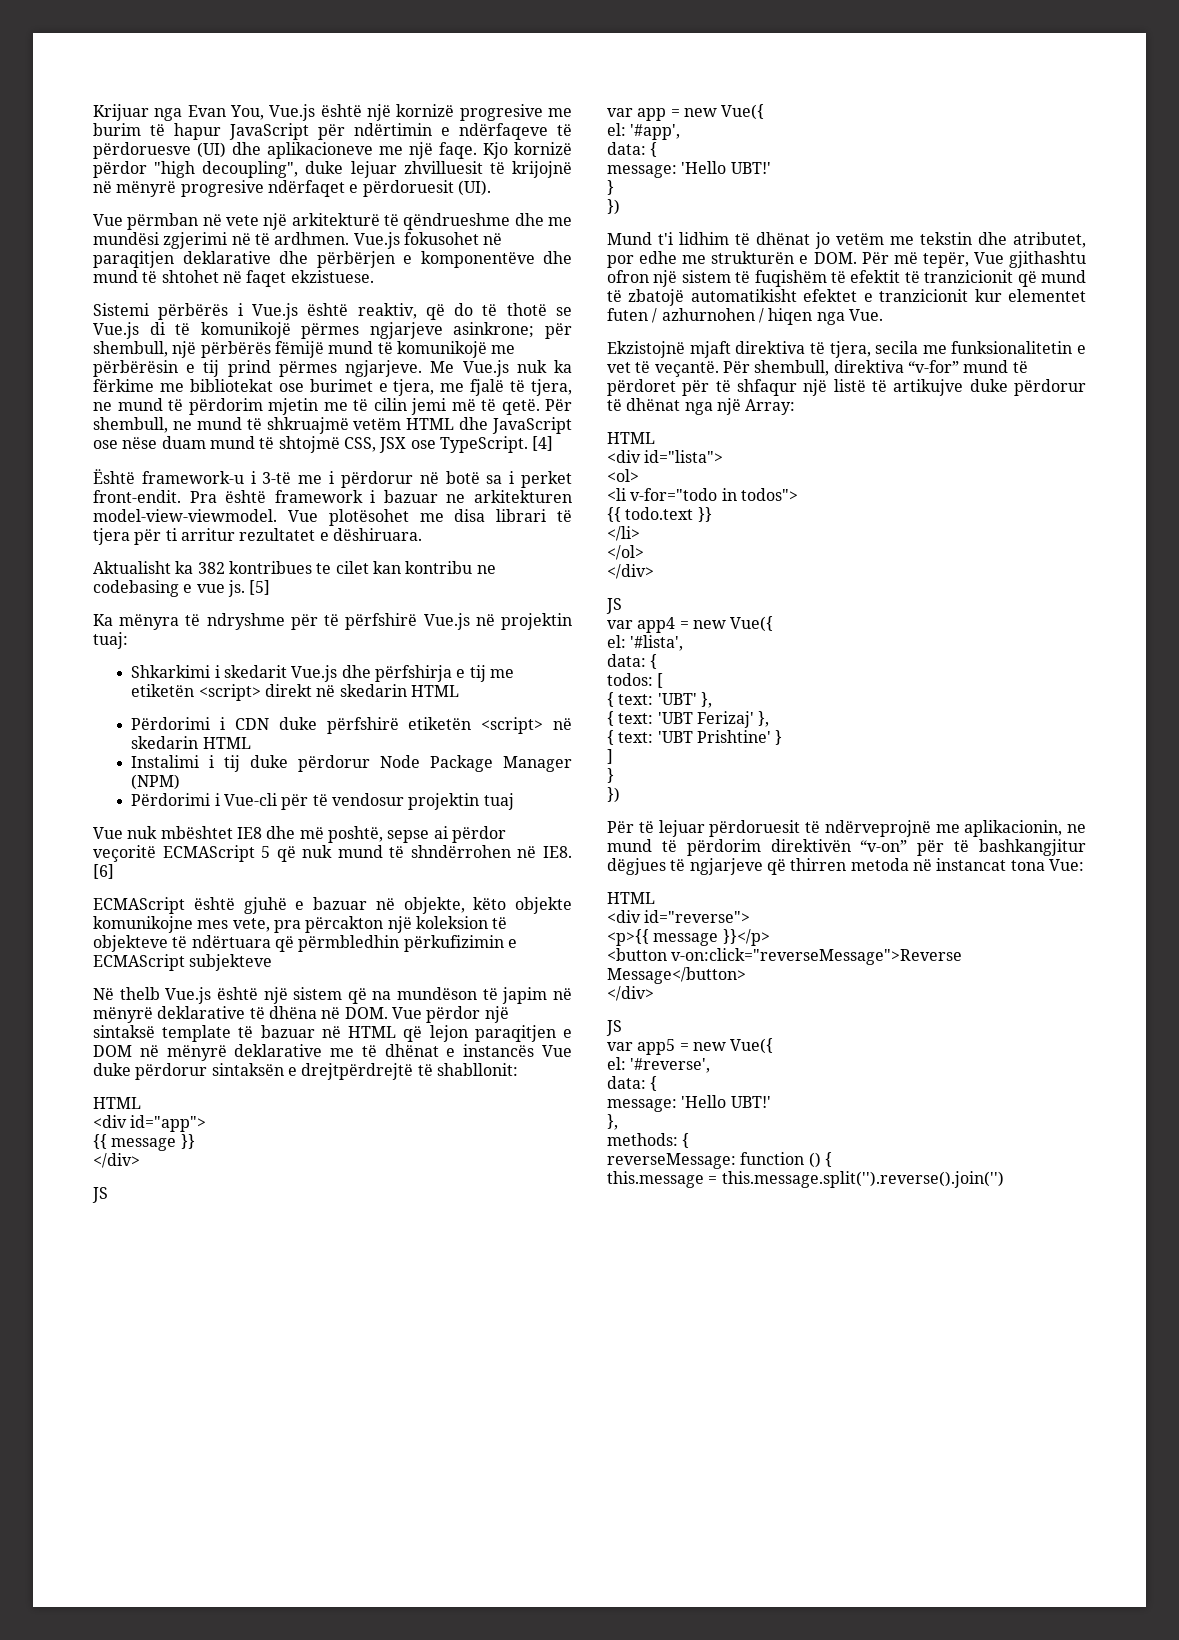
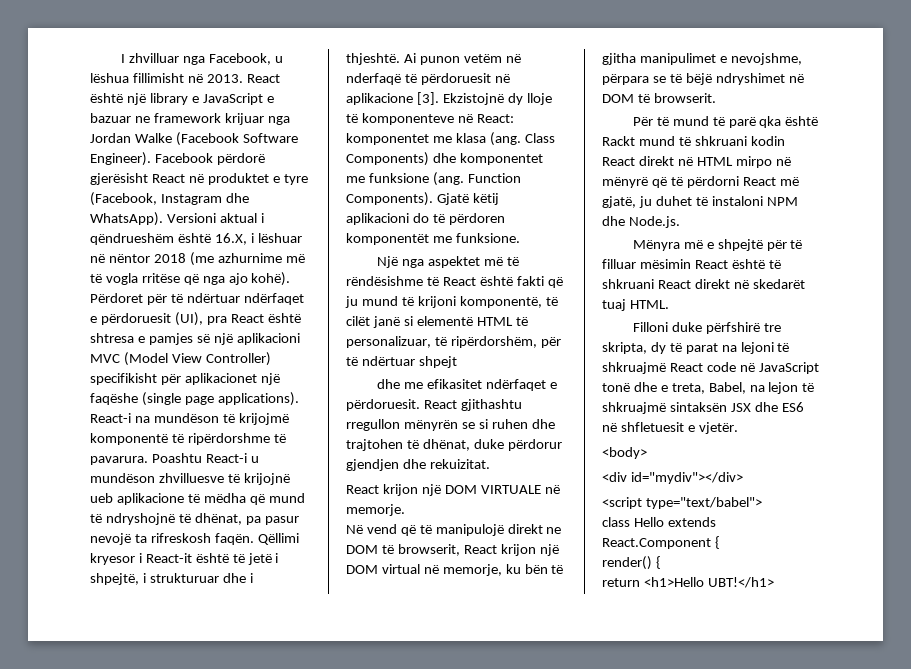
[93,104,572,121] [93,123,572,140] [93,142,572,159] [93,161,572,178] [93,180,491,197] [93,213,572,230] [93,232,503,249] [93,251,572,268] [93,270,374,287] [93,303,573,320] [93,322,572,339] [93,341,516,358] [93,360,572,377] [93,379,572,396] [93,398,572,415] [93,417,572,434] [93,436,554,453] [93,469,572,488] [93,490,572,503] [93,509,572,526] [93,528,422,545] [93,561,496,574] [93,580,271,597] [93,613,572,630] [93,632,128,649] [131,665,514,682] [131,684,460,701] [131,717,572,734] [131,736,251,749] [131,755,572,772] [131,774,181,790] [131,793,514,810] [93,826,506,843] [93,845,572,862] [93,864,114,879] [93,897,572,914] [93,916,508,933] [93,935,517,952] [93,954,273,971] [93,987,572,1004] [93,1006,509,1023] [93,1025,572,1042] [93,1044,572,1061] [93,1063,518,1080] [93,1097,141,1109] [93,1115,207,1132] [93,1134,195,1151] [93,1153,140,1168] [92,1187,108,1203] [607,104,765,121] [607,123,681,140] [607,142,658,157] [607,161,771,178] [607,180,614,195] [607,199,620,215] [607,232,1086,249] [607,251,1086,268] [607,270,1086,287] [607,289,1086,306] [607,308,883,325] [607,341,1086,358] [607,360,1028,377] [607,379,1086,396] [607,398,796,415] [607,432,655,444] [607,450,724,463] [607,469,639,482] [607,488,798,501] [607,507,712,522] [607,526,640,541] [607,545,644,560] [607,564,654,579] [606,598,622,614] [607,616,774,633] [607,635,684,651] [607,654,658,669] [607,673,664,688] [607,692,712,708] [607,711,770,728] [607,730,783,745] [607,749,613,764] [607,768,614,783] [607,787,620,803] [607,820,1086,837] [607,839,1086,856] [607,858,1084,875] [607,892,655,904] [607,910,751,923] [607,929,770,946] [607,948,963,965] [607,967,746,984] [607,986,654,1001] [606,1020,622,1036] [607,1038,774,1055] [607,1057,711,1073] [607,1076,658,1091] [607,1095,771,1112] [607,1114,618,1130] [607,1133,690,1148] [607,1152,832,1169] [607,1171,1004,1188] Krijuar nga Evan You, Vue.js është një kornizë progresive me burim të hapur JavaScript për ndërtimin e ndërfaqeve të përdoruesve (UI) dhe aplikacioneve me një faqe. Kjo kornizë përdor "high decoupling", duke lejuar zhvilluesit të krijojnë në mënyrë progresive ndërfaqet e përdoruesit (UI). // Vue përmban në vete një arkitekturë të qëndrueshme dhe me mundësi zgjerimi në të ardhmen. Vue.js fokusohet në paraqitjen deklarative dhe përbërjen e komponentëve dhe mund të shtohet në faqet ekzistuese. // Sistemi përbërës i Vue.js është reaktiv, që do të thotë se Vue.js di të komunikojë përmes ngjarjeve asinkrone; për shembull, një përbërës fëmijë mund të komunikojë me përbërësin e tij prind përmes ngjarjeve. Me Vue.js nuk ka fërkime me bibliotekat ose burimet e tjera, me fjalë të tjera, ne mund të përdorim mjetin me të cilin jemi më të qetë. Për shembull, ne mund të shkruajmë vetëm HTML dhe JavaScript ose nëse duam mund të shtojmë CSS, JSX ose TypeScript. [4] // Është framework-u i 3-të me i përdorur në botë sa i perket front-endit. Pra është framework i bazuar ne arkitekturen model-view-viewmodel. Vue plotësohet me disa librari të tjera për ti arritur rezultatet e dëshiruara. // Aktualisht ka 382 kontribues te cilet kan kontribu ne codebasing e vue js. [5] // Ka mënyra të ndryshme për të përfshirë Vue.js në projektin tuaj: // Shkarkimi i skedarit Vue.js dhe përfshirja e tij me etiketën <script> direkt në skedarin HTML // Përdorimi i CDN duke përfshirë etiketën <script> në skedarin HTML // Instalimi i tij duke përdorur Node Package Manager (NPM) // Përdorimi i Vue-cli për të vendosur projektin tuaj // Vue nuk mbështet IE8 dhe më poshtë, sepse ai përdor veçoritë ECMAScript 5 që nuk mund të shndërrohen në IE8. [6] // ECMAScript është gjuhë e bazuar në objekte, këto objekte komunikojne mes vete, pra përcakton një koleksion të objekteve të ndërtuara që përmbledhin përkufizimin e ECMAScript subjekteve // Në thelb Vue.js është një sistem që na mundëson të japim në mënyrë deklarative të dhëna në DOM. Vue përdor një sintaksë template të bazuar në HTML që lejon paraqitjen e DOM në mënyrë deklarative me të dhënat e instancës Vue duke përdorur sintaksën e drejtpërdrejtë të shabllonit: // HTML // <div id="app"> // {{ message }} // </div> // JS // var app = new Vue({ // el: '#app', // data: { // message: 'Hello UBT!' // } // }) // Mund t'i lidhim të dhënat jo vetëm me tekstin dhe atributet, por edhe me strukturën e DOM. Për më tepër, Vue gjithashtu ofron një sistem të fuqishëm të efektit të tranzicionit që mund të zbatojë automatikisht efektet e tranzicionit kur elementet futen / azhurnohen / hiqen nga Vue. // Ekzistojnë mjaft direktiva të tjera, secila me funksionalitetin e vet të veçantë. Për shembull, direktiva “v-for” mund të përdoret për të shfaqur një listë të artikujve duke përdorur të dhënat nga një Array: // HTML // <div id="lista"> // <ol> // <li v-for="todo in todos"> // {{ todo.text }} // </li> // </ol> // </div> // JS // var app4 = new Vue({ // el: '#lista', // data: { // todos: [ // { text: 'UBT' }, // { text: 'UBT Ferizaj' }, // { text: 'UBT Prishtine' } // ] // } // }) // Për të lejuar përdoruesit të ndërveprojnë me aplikacionin, ne mund të përdorim direktivën “v-on” për të bashkangjitur dëgjues të ngjarjeve që thirren metoda në instancat tona Vue: // HTML // <div id="reverse"> // <p>{{ message }}</p> // <button v-on:click="reverseMessage">Reverse Message</button> // </div> // JS // var app5 = new Vue({ // el: '#reverse', // data: { // message: 'Hello UBT!' // }, // methods: { // reverseMessage: function () { // this.message = this.message.split('').reverse().join('') -> [120,53,283,65] [90,73,280,83] [90,93,274,105] [90,113,290,125] [90,132,298,146] [90,152,265,166] [90,173,308,185] [90,192,249,206] [90,212,264,226] [90,233,302,245] [90,252,305,266] [90,272,291,286] [90,293,304,305] [90,312,301,326] [90,333,300,345] [90,352,271,366] [90,373,280,385] [90,392,299,406] [90,413,289,425] [90,433,286,445] [90,453,259,465] [90,473,290,485] [90,493,305,505] [90,513,299,525] [90,533,299,545] [90,553,279,565] [90,573,253,585] [346,53,521,65] [346,73,510,85] [346,92,552,105] [346,113,514,125] [346,132,555,146] [346,152,543,166] [346,172,521,186] [346,192,499,206] [346,213,505,225] [346,233,520,245] [376,256,519,268] [346,276,563,288] [345,296,558,308] [346,316,528,328] [346,336,561,348] [346,356,457,368] [376,379,557,391] [346,399,522,411] [346,419,555,431] [346,439,562,451] [346,459,490,471] [346,484,560,496] [346,504,405,516] [346,524,562,536] [346,544,559,556] [346,564,564,576] [602,53,802,65] [602,73,804,85] [602,93,716,103] [632,116,819,128] [602,136,785,146] [602,156,791,168] [602,176,799,188] [602,196,798,208] [602,216,680,228] [632,239,803,251] [602,259,781,269] [602,279,805,289] [602,299,669,311] [632,322,781,334] [602,342,790,354] [602,362,819,374] [602,382,815,394] [602,402,804,414] [602,422,738,434] [602,447,647,459] [602,472,743,484] [602,497,762,509] [602,517,716,527] [602,536,720,549] [602,556,661,570] [602,577,774,588] I zhvilluar nga Facebook, u lëshua fillimisht në 2013. React është një library e JavaScript e bazuar ne framework krijuar nga Jordan Walke (Facebook Software Engineer). Facebook përdorë gjerësisht React në produktet e tyre (Facebook, Instagram dhe WhatsApp). Versioni aktual i qëndrueshëm është 16.X, i lëshuar në nëntor 2018 (me azhurnime më të vogla rritëse që nga ajo kohë). Përdoret për të ndërtuar ndërfaqet e përdoruesit (UI), pra React është shtresa e pamjes së një aplikacioni MVC (Model View Controller) specifikisht për aplikacionet një faqëshe (single page applications). React-i na mundëson të krijojmë komponentë të ripërdorshme të pavarura. Poashtu React-i u mundëson zhvilluesve të krijojnë ueb aplikacione të mëdha që mund të ndryshojnë të dhënat, pa pasur nevojë ta rifreskosh faqën. Qëllimi kryesor i React-it është të jetë i shpejtë, i strukturuar dhe i thjeshtë. Ai punon vetëm në nderfaqë të përdoruesit në aplikacione [3]. Ekzistojnë dy lloje të komponenteve në React: komponentet me klasa (ang. Class Components) dhe komponentet me funksione (ang. Function Components). Gjatë këtij aplikacioni do të përdoren komponentët me funksione. // Një nga aspektet më të rëndësishme të React është fakti që ju mund të krijoni komponentë, të cilët janë si elementë HTML të personalizuar, të ripërdorshëm, për të ndërtuar shpejt // dhe me efikasitet ndërfaqet e përdoruesit. React gjithashtu rregullon mënyrën se si ruhen dhe trajtohen të dhënat, duke përdorur gjendjen dhe rekuizitat. // React krijon një DOM VIRTUALE në memorje. // Në vend që të manipulojë direkt ne DOM të browserit, React krijon një DOM virtual në memorje, ku bën të gjitha manipulimet e nevojshme, përpara se të bëjë ndryshimet në DOM të browserit. // Për të mund të parë qka është Rackt mund të shkruani kodin React direkt në HTML mirpo në mënyrë që të përdorni React më gjatë, ju duhet të instaloni NPM dhe Node.js. // Mënyra më e shpejtë për të filluar mësimin React është të shkruani React direkt në skedarët tuaj HTML. // Filloni duke përfshirë tre skripta, dy të parat na lejoni të shkruajmë React code në JavaScript tonë dhe e treta, Babel, na lejon të shkruajmë sintaksën JSX dhe ES6 në shfletuesit e vjetër. // <body> // <div id="mydiv"></div> // <script type="text/babel"> // class Hello extends React.Component { // render() { // return <h1>Hello UBT!</h1>

